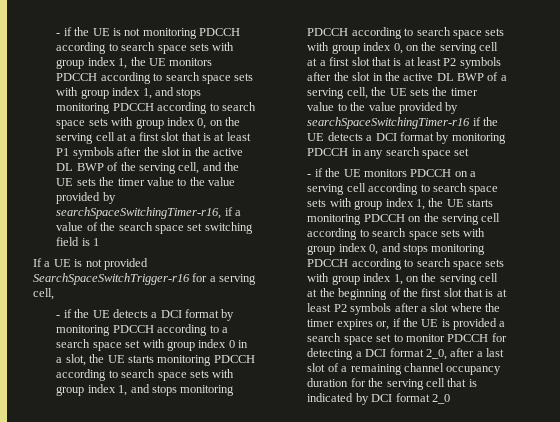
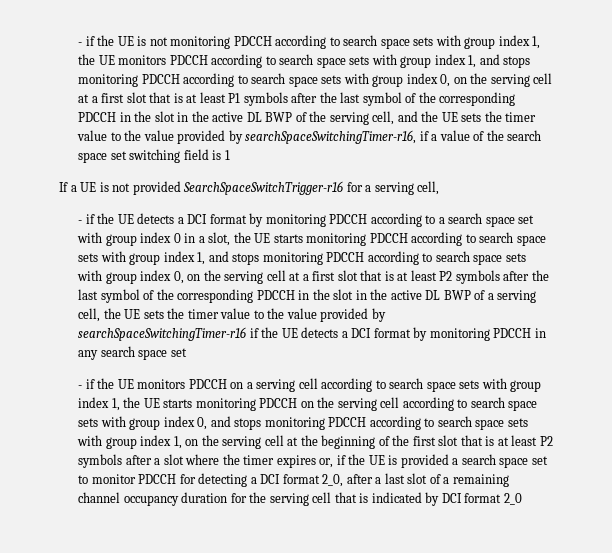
(159, 151) none -> [340,92,516,106] [78,111,152,122] last symbol of the corresponding PDCCH in the
(349, 76) none -> [78,289,330,303] last symbol of the corresponding PDCCH in the

